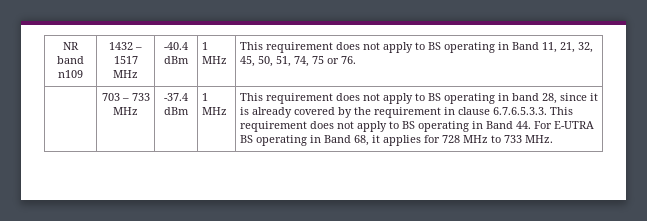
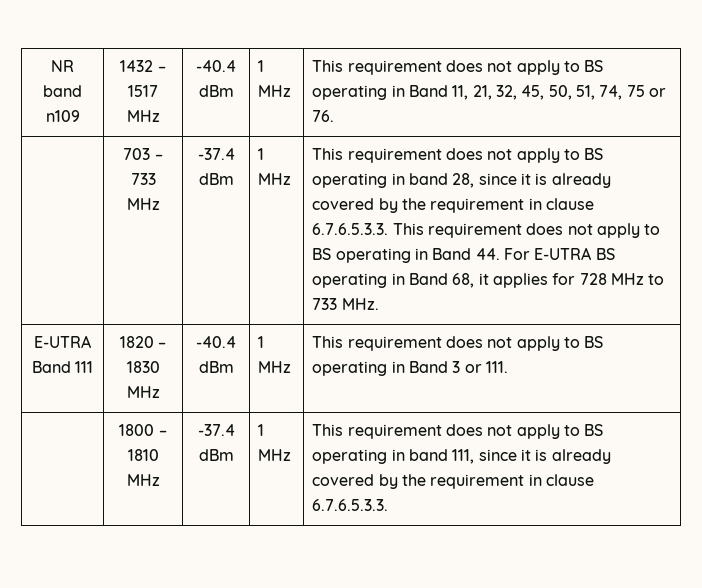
(553, 139) none -> [34,335,91,348] [31,361,94,373] [119,336,167,348] [126,361,160,373] [126,386,160,398] [196,336,236,348] [198,361,234,373] [258,336,265,348] [258,361,292,373] [312,336,604,351] [312,361,509,376] [119,424,167,436] [127,449,159,461] [126,474,160,486] [197,424,235,436] [198,449,234,461] [258,424,265,436] [258,449,292,461] [312,424,604,439] [312,449,611,464] [312,474,595,489] [312,499,389,511] // E-UTRA Band 111 | 1820 – 1830 MHz | -40.4 dBm | 1 MHz | This requirement does not apply to BS operating in Band 3 or 111. // | 1800 – 1810 MHz | -37.4 dBm | 1 MHz | This requirement does not apply to BS operating in band 111, since it is already covered by the requirement in clause 6.7.6.5.3.3.

